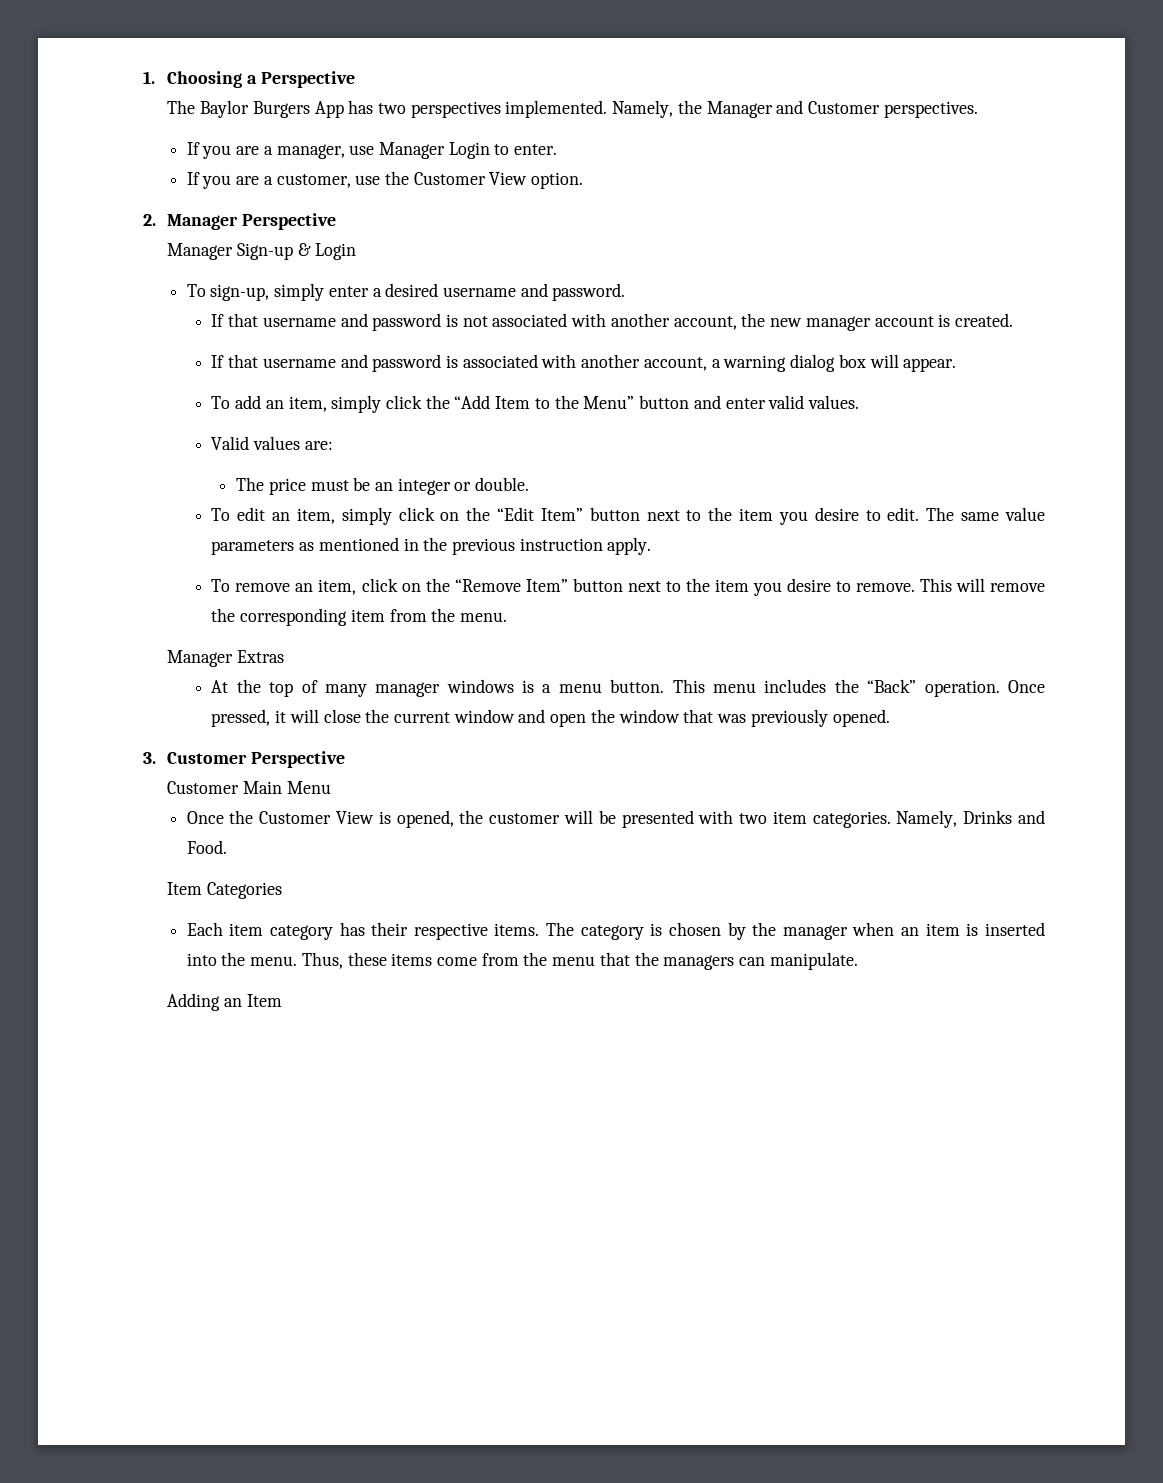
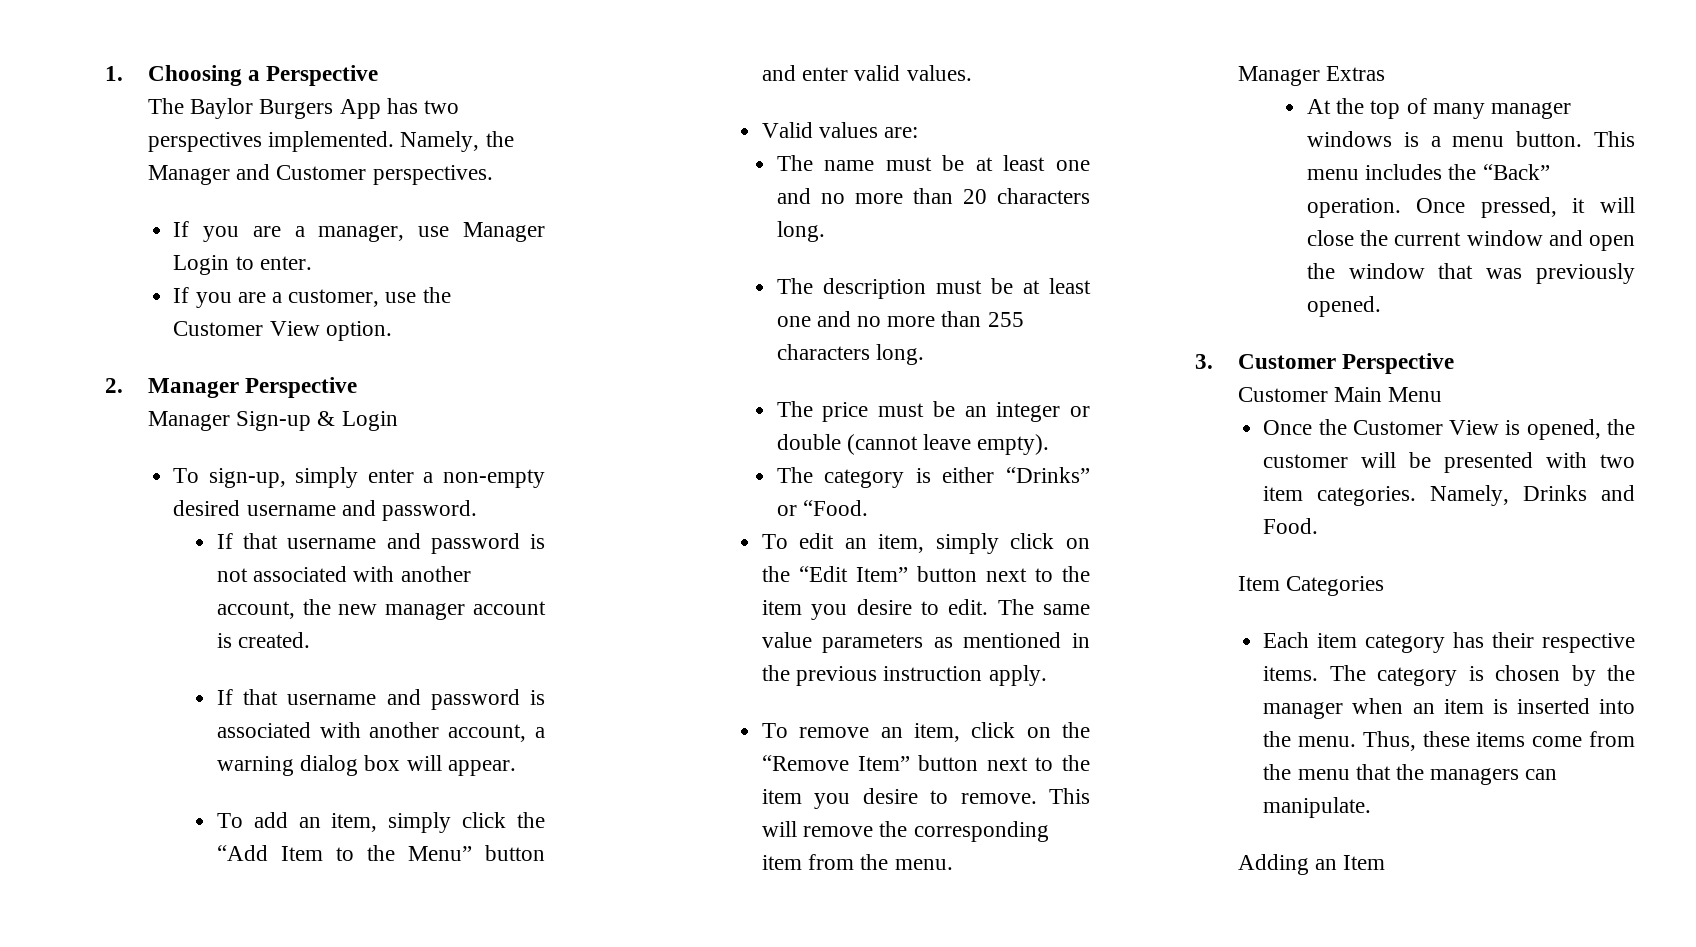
(382, 292) none -> [443,469,545,488] non-empty
(333, 445) none -> [776,155,1090,171] [776,188,1090,204] [776,221,825,242] [776,278,1091,299] [776,311,1024,327] [776,344,924,365] // The name must be at least one and no more than 20 characters long. // The description must be at least one and no more than 255 characters long.
[475,477,530,491] double. -> [776,434,1050,455] [776,467,1090,488] [776,500,868,516] double (cannot leave empty). // The category is either “Drinks” or “Food.

